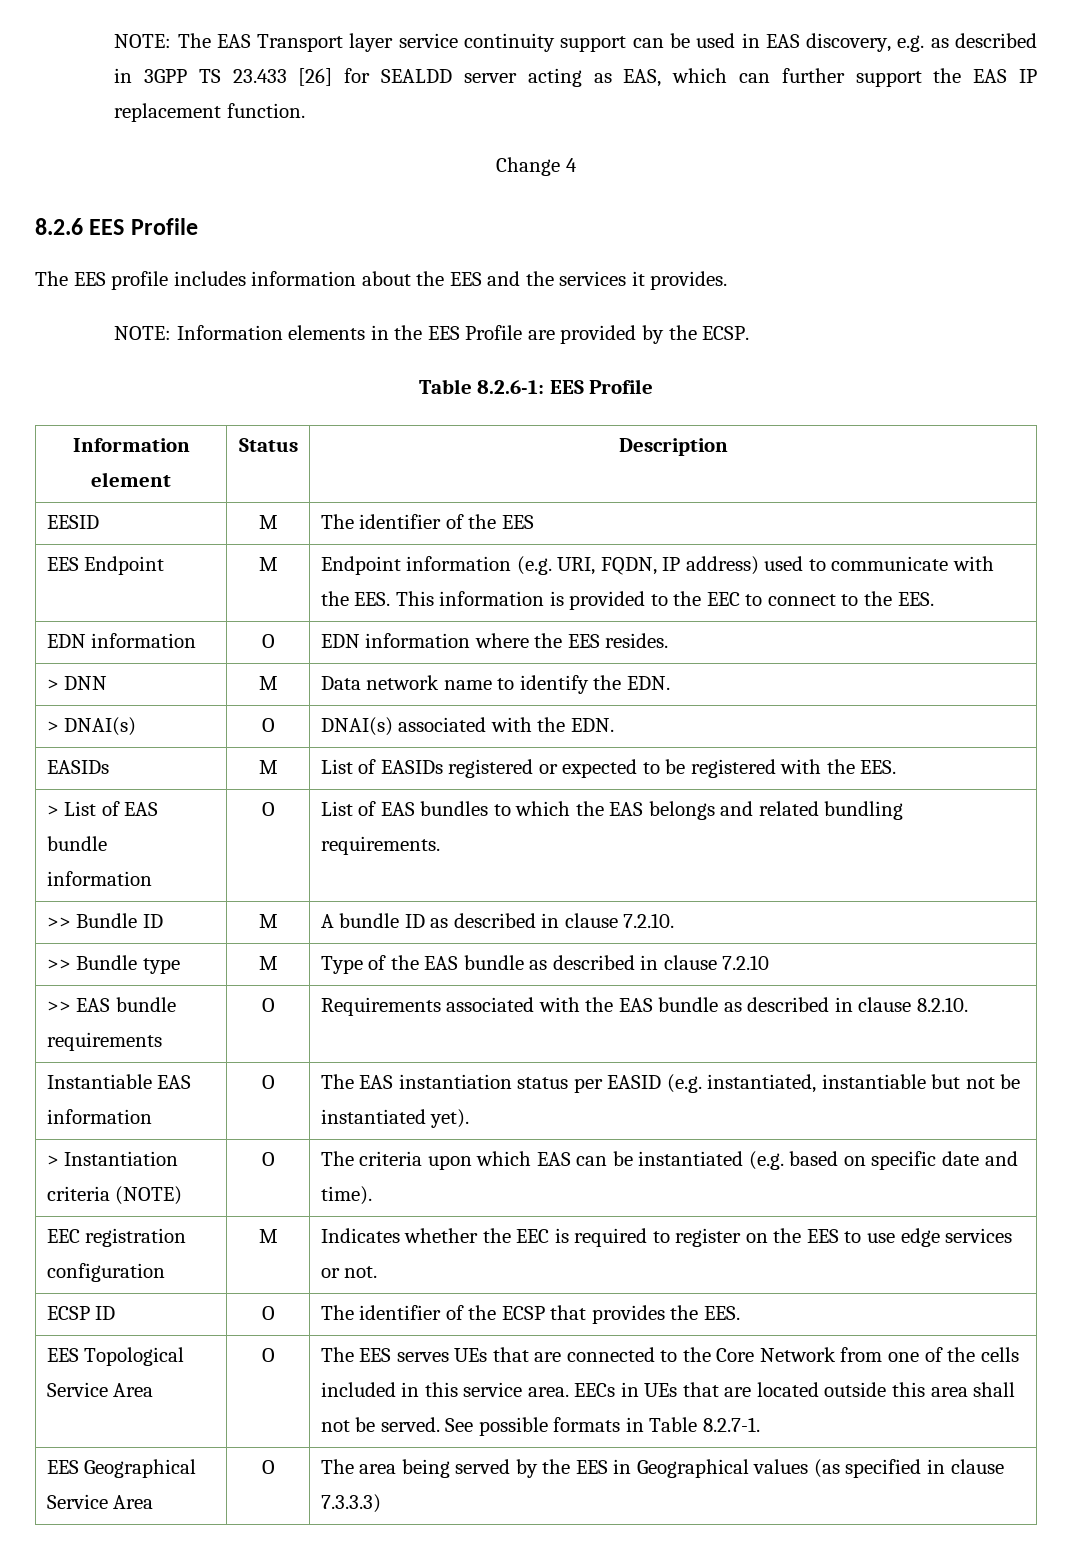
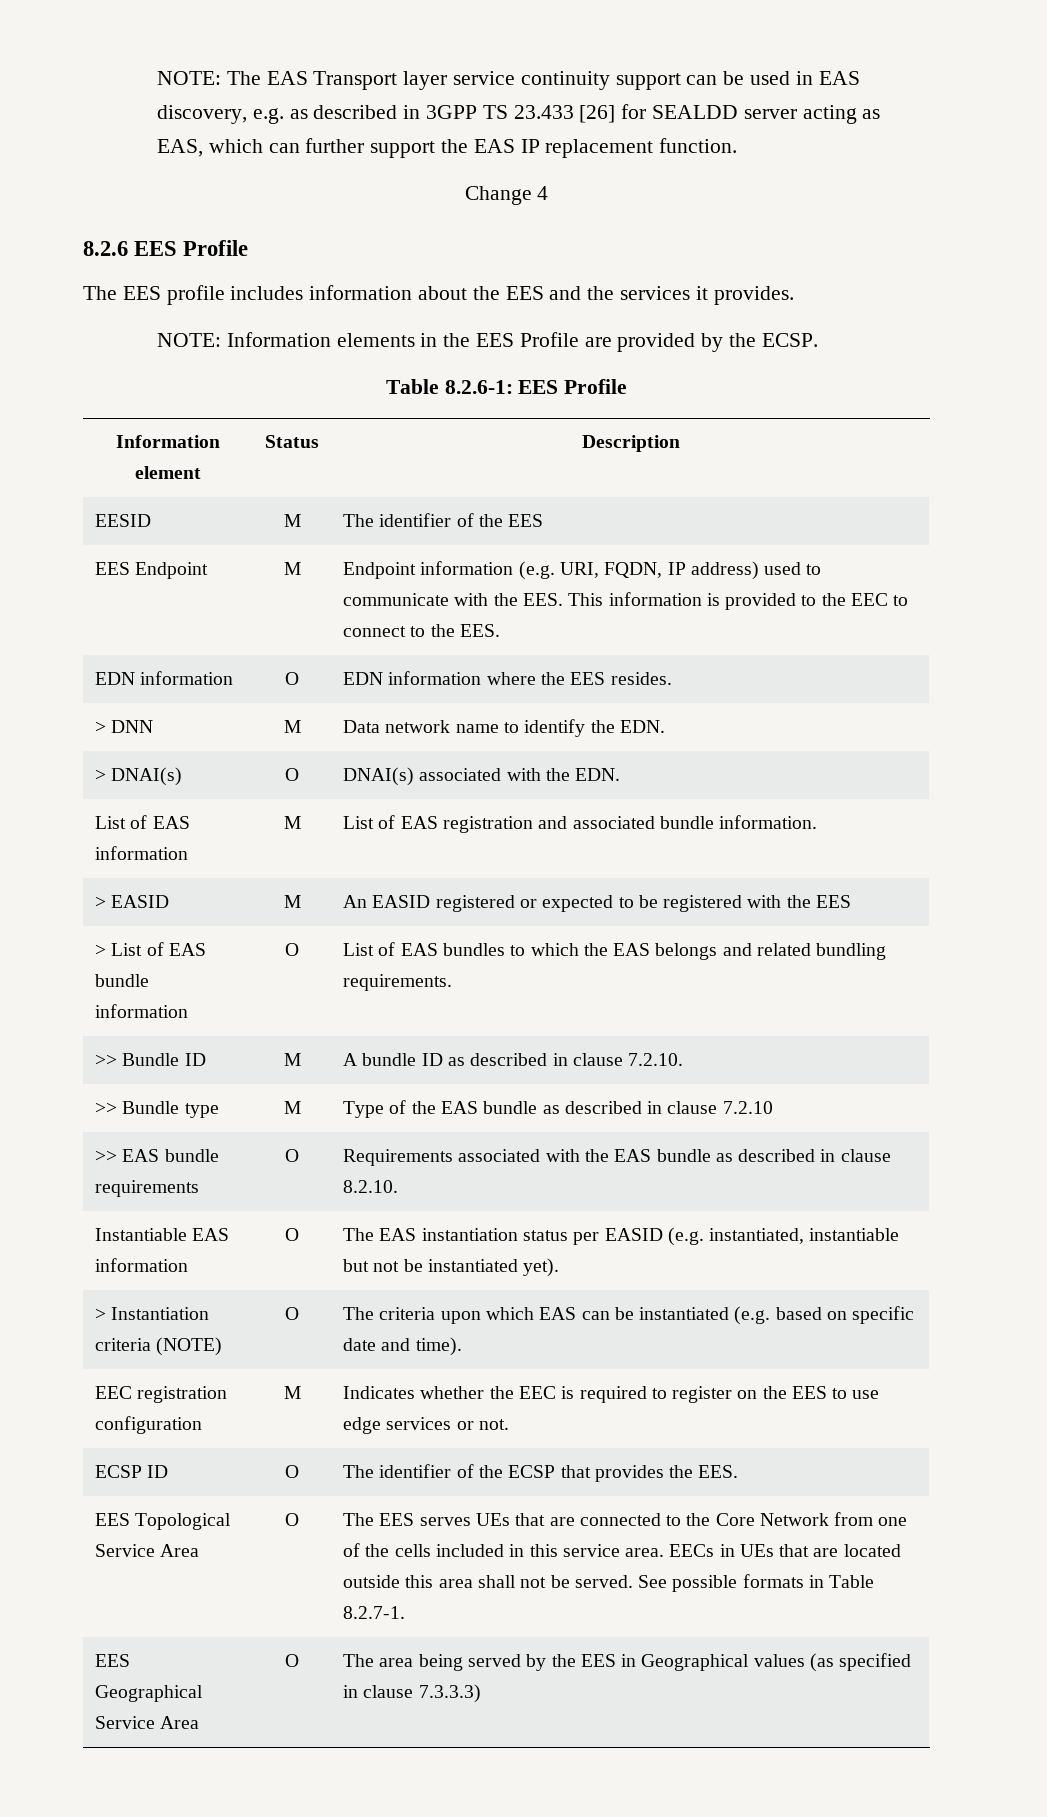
[46,760,109,774] EASIDs -> [95,815,190,829] [95,846,189,860] List of EAS information
[380,760,443,774] EASIDs -> [400,815,818,833] [95,895,170,908] [283,895,301,908] [343,895,431,908] EAS registration and associated bundle information. // > EASID | M | An EASID
[860,760,897,774] EES. -> [815,895,851,908] EES

